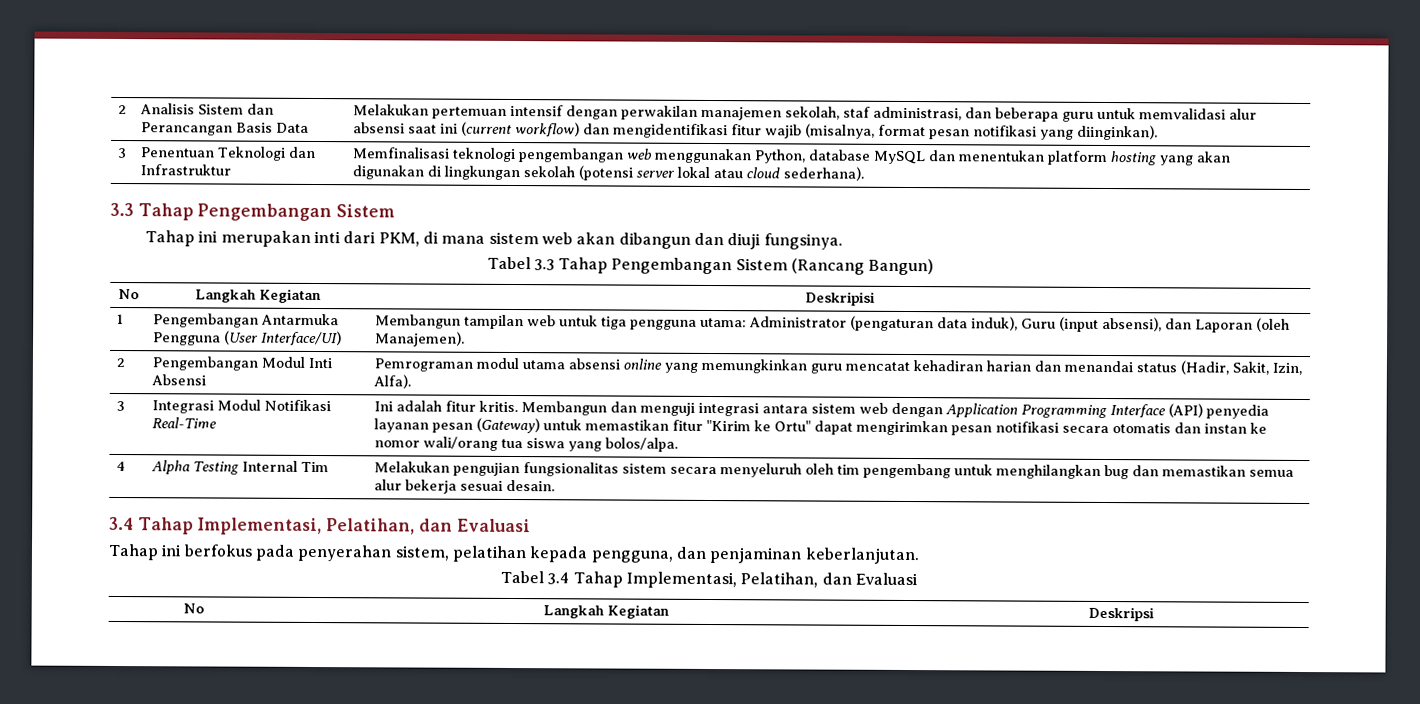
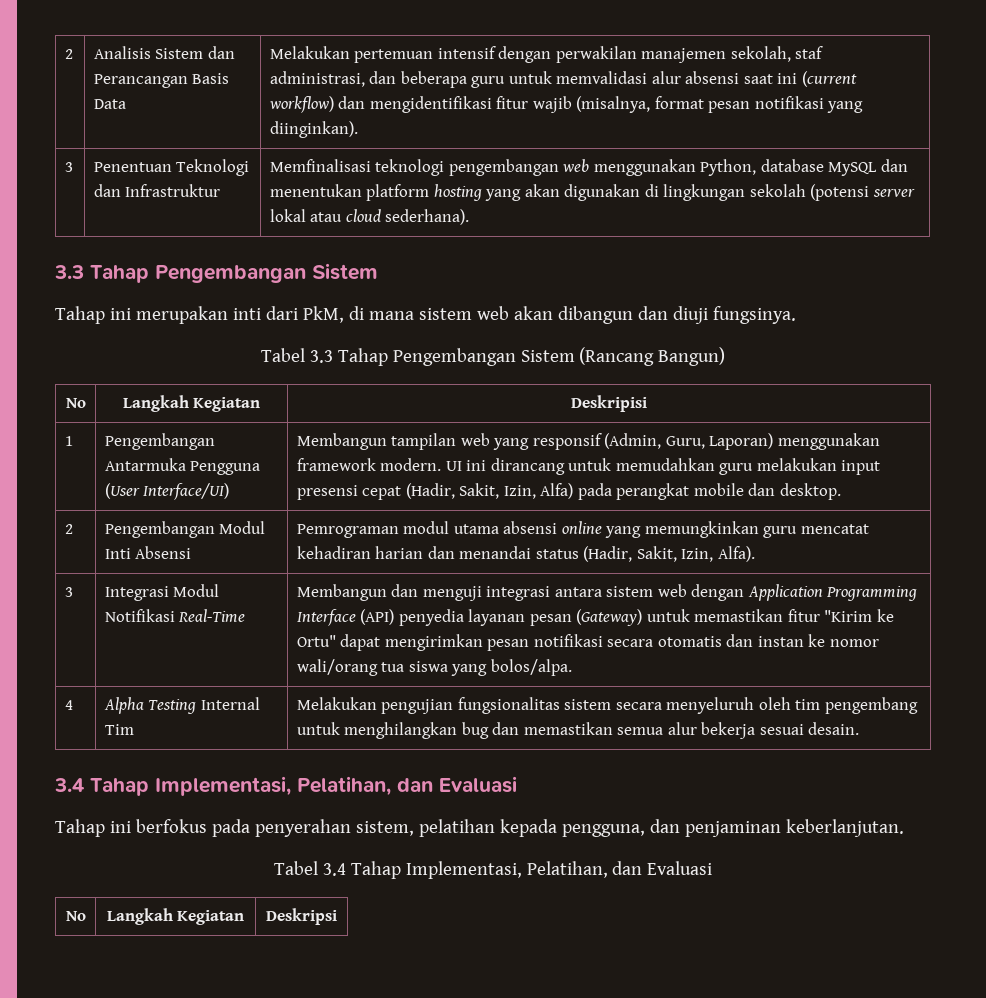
[378,232,420,247] PKM, -> [302,306,344,323] PkM,
[559,315,1291,333] [375,331,466,347] untuk tiga pengguna utama: Administrator (pengaturan data induk), Guru (input absensi), dan Laporan (oleh Manajemen). -> [493,433,880,450] [296,458,881,475] [296,483,841,500] yang responsif (Admin, Guru, Laporan) menggunakan framework modern. UI ini dirancang untuk memudahkan guru melakukan input presensi cepat (Hadir, Sakit, Izin, Alfa) pada perangkat mobile dan desktop.
[374,400,519,413] Ini adalah fitur kritis. -> (246, 616) none

